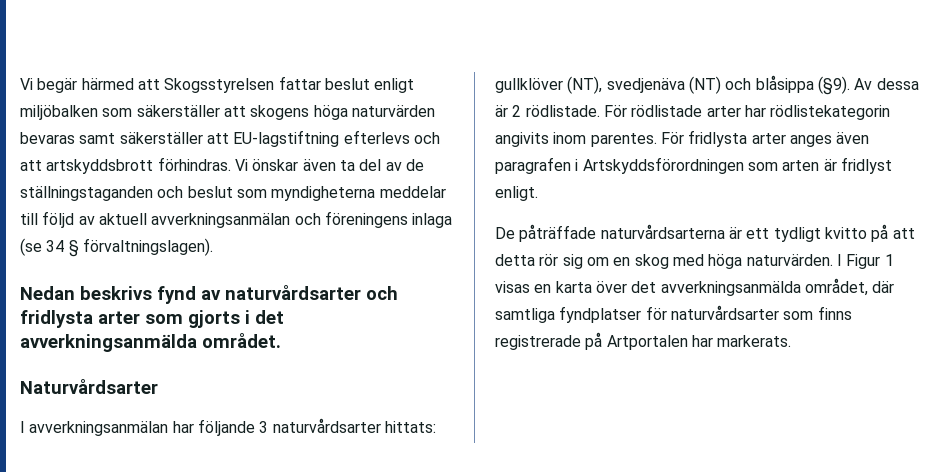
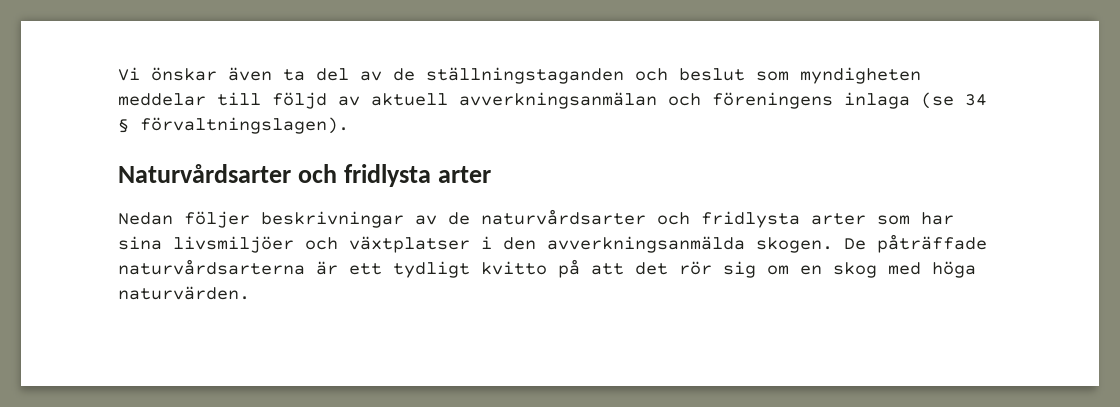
[20,76,415,93] [20,105,435,120] [20,130,440,147] [20,157,248,174] Vi begär härmed att Skogsstyrelsen fattar beslut enligt miljöbalken som säkerställer att skogens höga naturvärden bevaras samt säkerställer att EU-lagstiftning efterlevs och att artskyddsbrott förhindras. Vi -> [118,67,140,81] Vi
[271,186,376,201] myndigheterna -> [800,67,921,84] myndigheten
[20,286,221,304] Nedan beskrivs fynd av -> [118,164,492,187] [118,211,470,228] Naturvårdsarter och fridlysta arter // Nedan följer beskrivningar av de
[188,310,284,328] [20,333,281,352] [20,379,158,394] [20,418,436,436] [495,75,919,95] [495,105,891,120] [495,130,870,147] [495,157,892,174] [495,186,538,201] gjorts i det avverkningsanmälda området. // Naturvårdsarter // I avverkningsanmälan har följande 3 naturvårdsarter hittats: gullklöver (NT), svedjenäva (NT) och blåsippa (§9). Av dessa är 2 rödlistade. För rödlistade arter har rödlistekategorin angivits inom parentes. För fridlysta arter anges även paragrafen i Artskyddsförordningen som arten är fridlyst enligt. // -> [921,212,954,225] [118,236,833,253] har sina livsmiljöer och växtplatser i den avverkningsanmälda skogen.
[495,254,535,266] detta -> [635,262,668,275] det
[836,254,894,269] [495,278,895,296] [495,305,852,323] [495,332,792,350] I Figur 1 visas en karta över det avverkningsanmälda området, där samtliga fyndplatser för naturvårdsarter som finns registrerade på Artportalen har markerats. -> (250, 293) none

